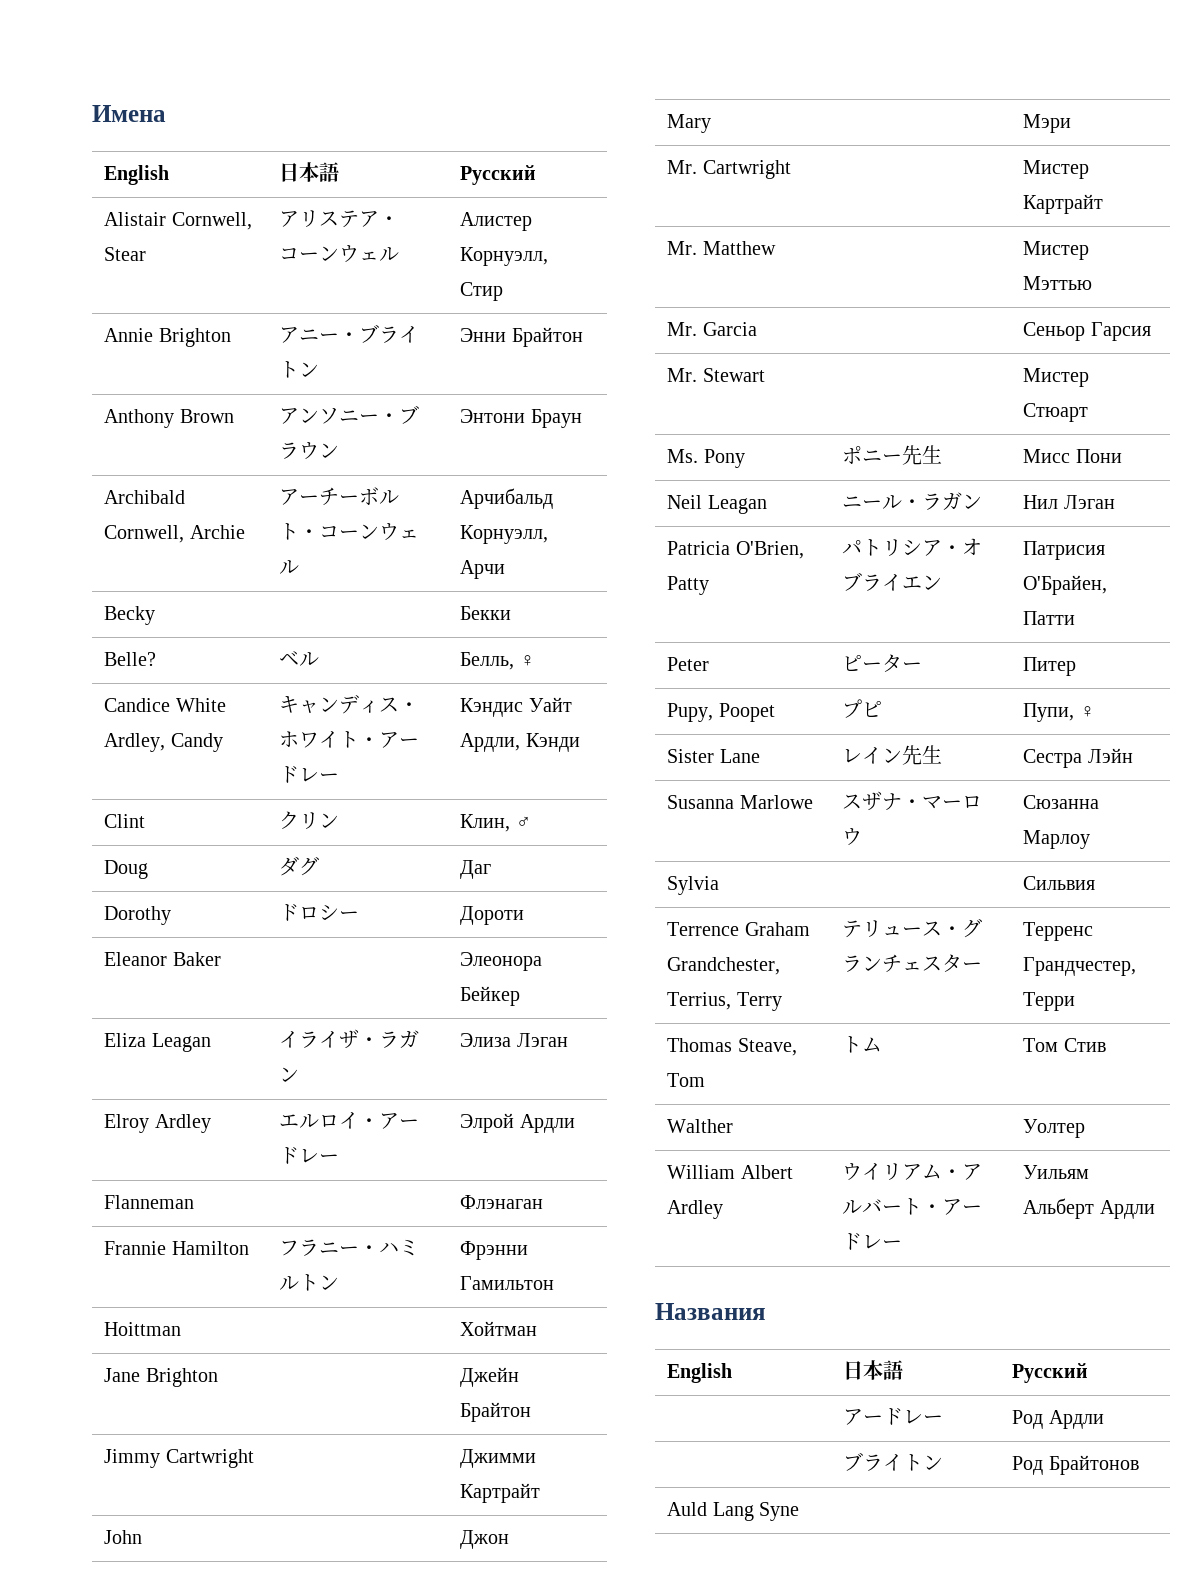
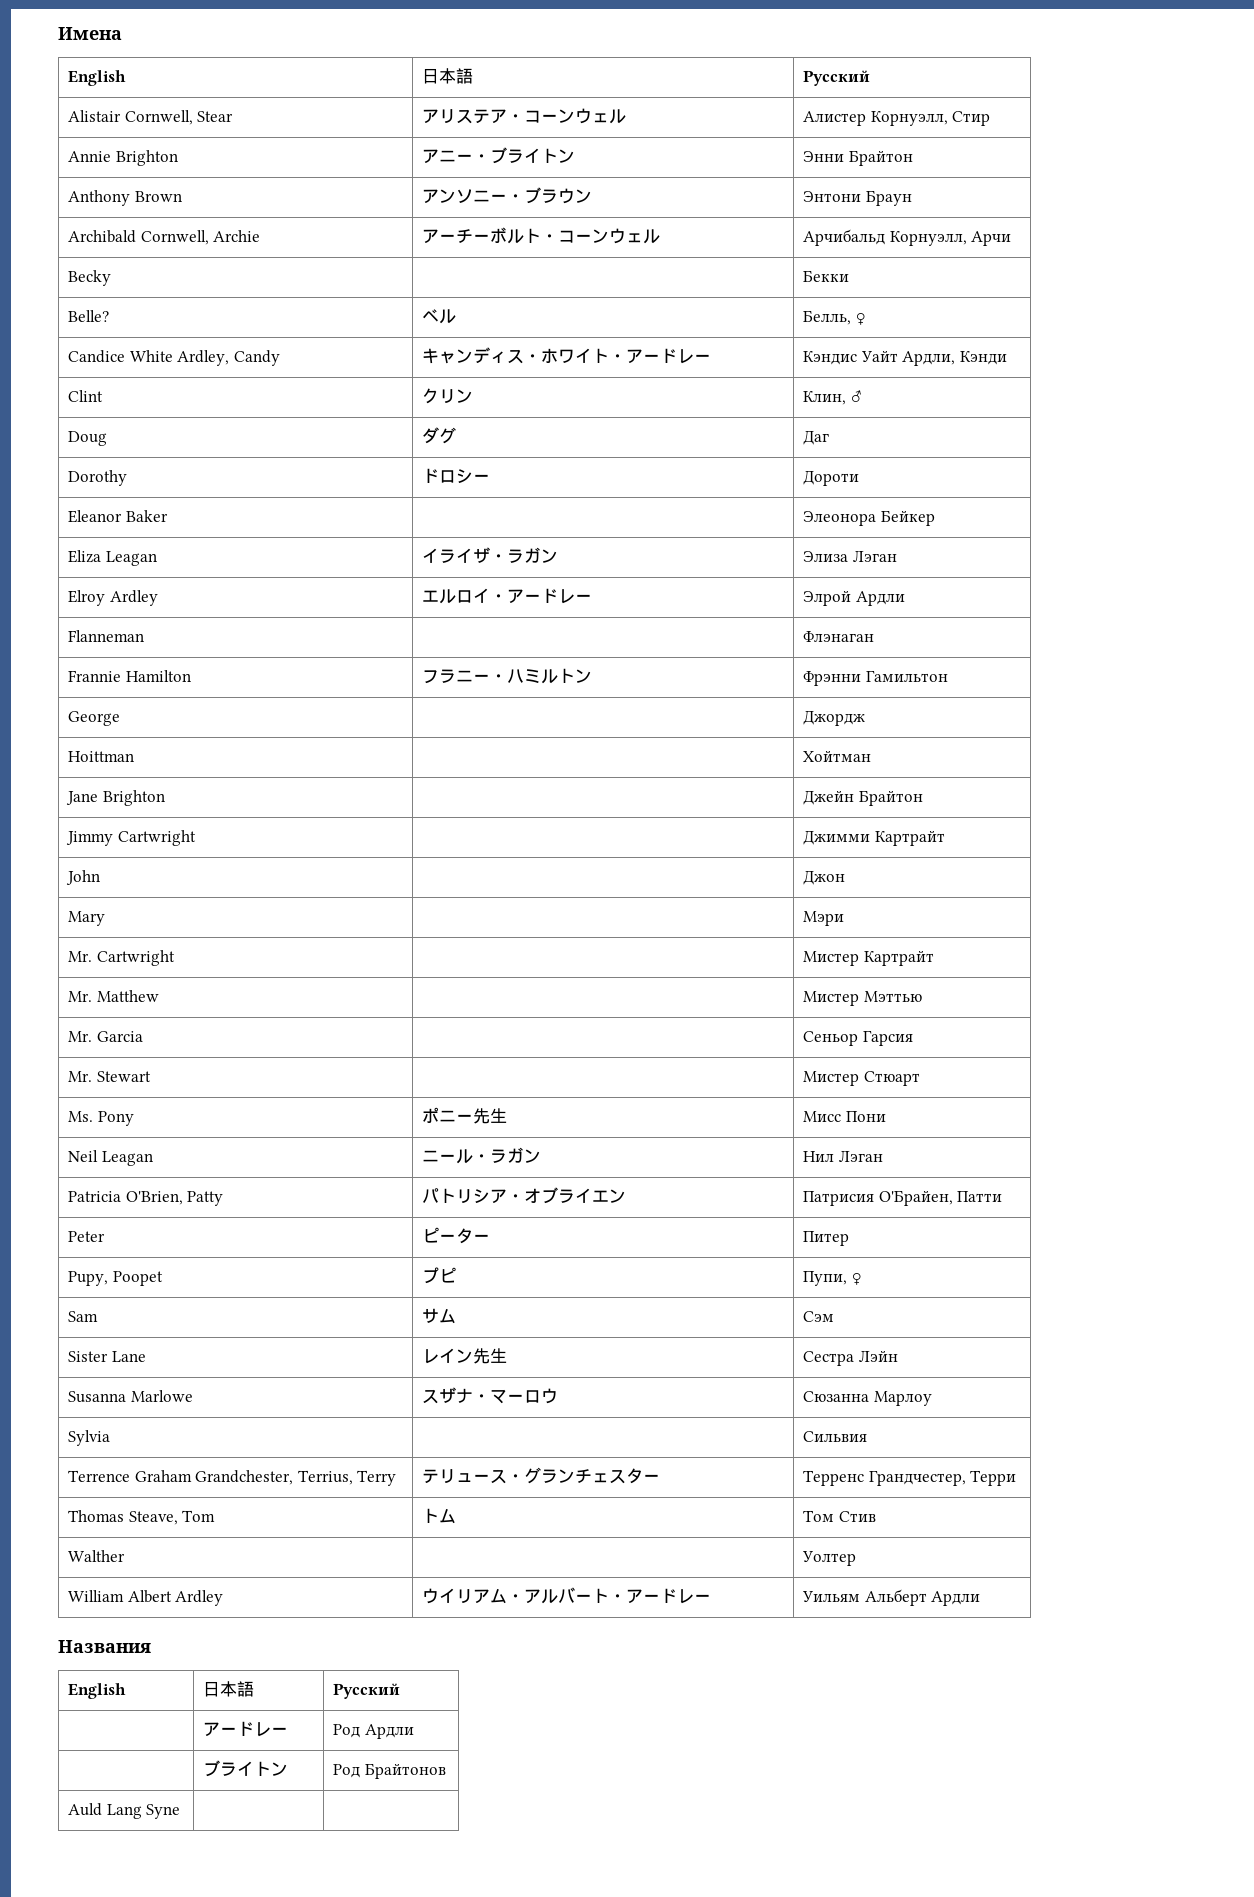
(555, 1283) none -> [67,711,120,726] [802,710,865,726] // George | | Джордж
(1095, 711) none -> [67,1311,98,1322] [421,1308,456,1324] [802,1311,834,1322] // Sam | サム | Сэм

